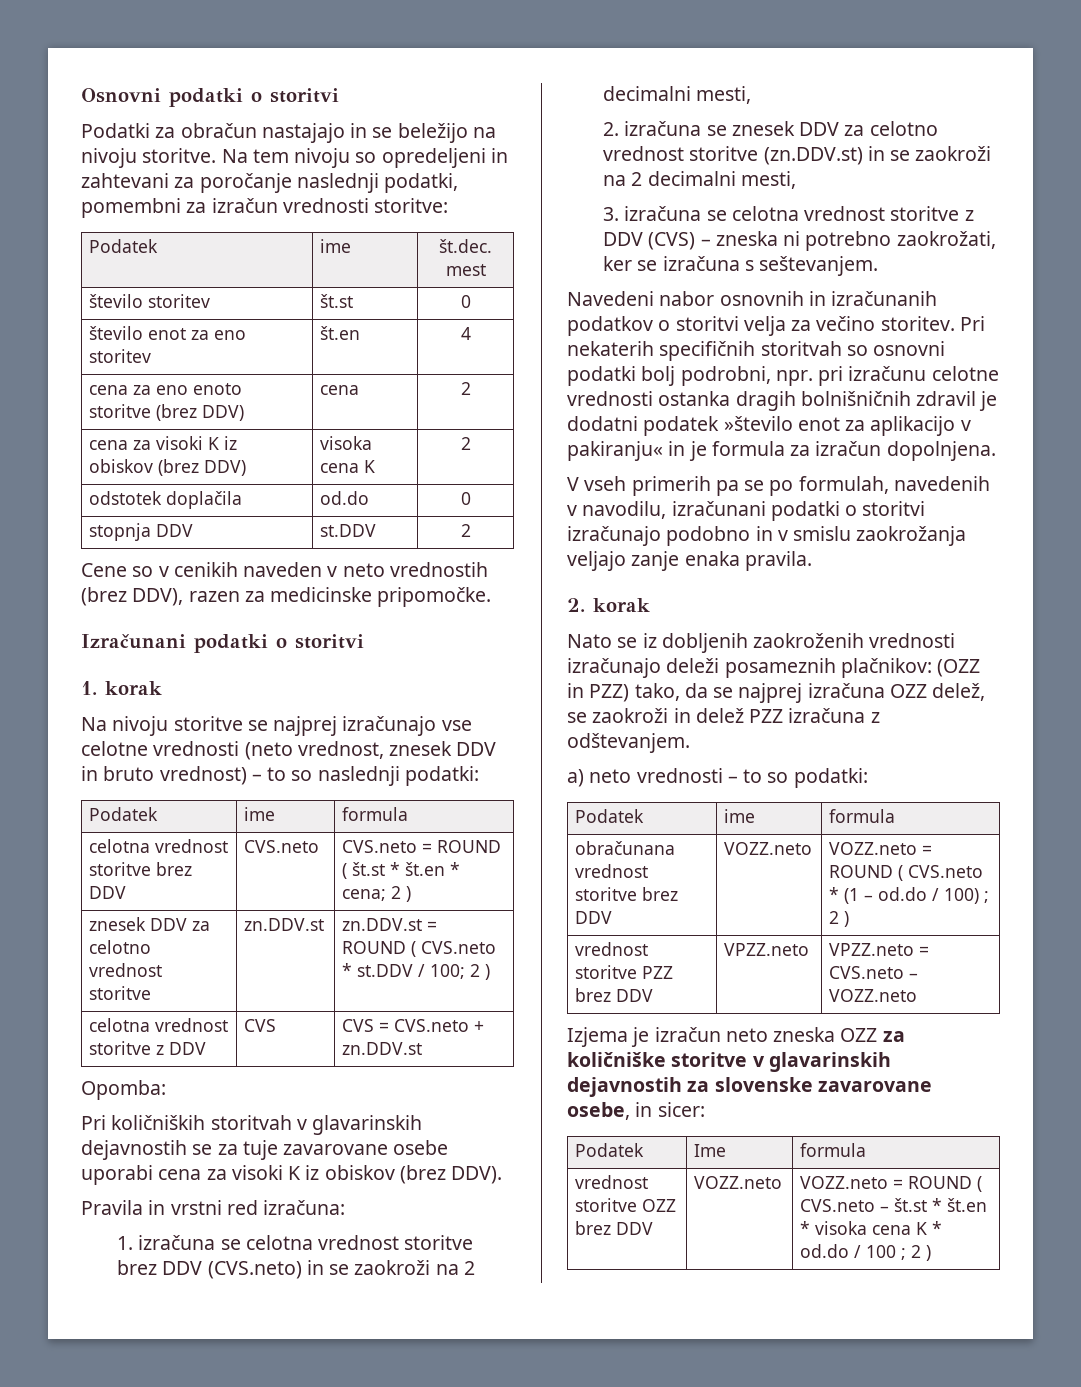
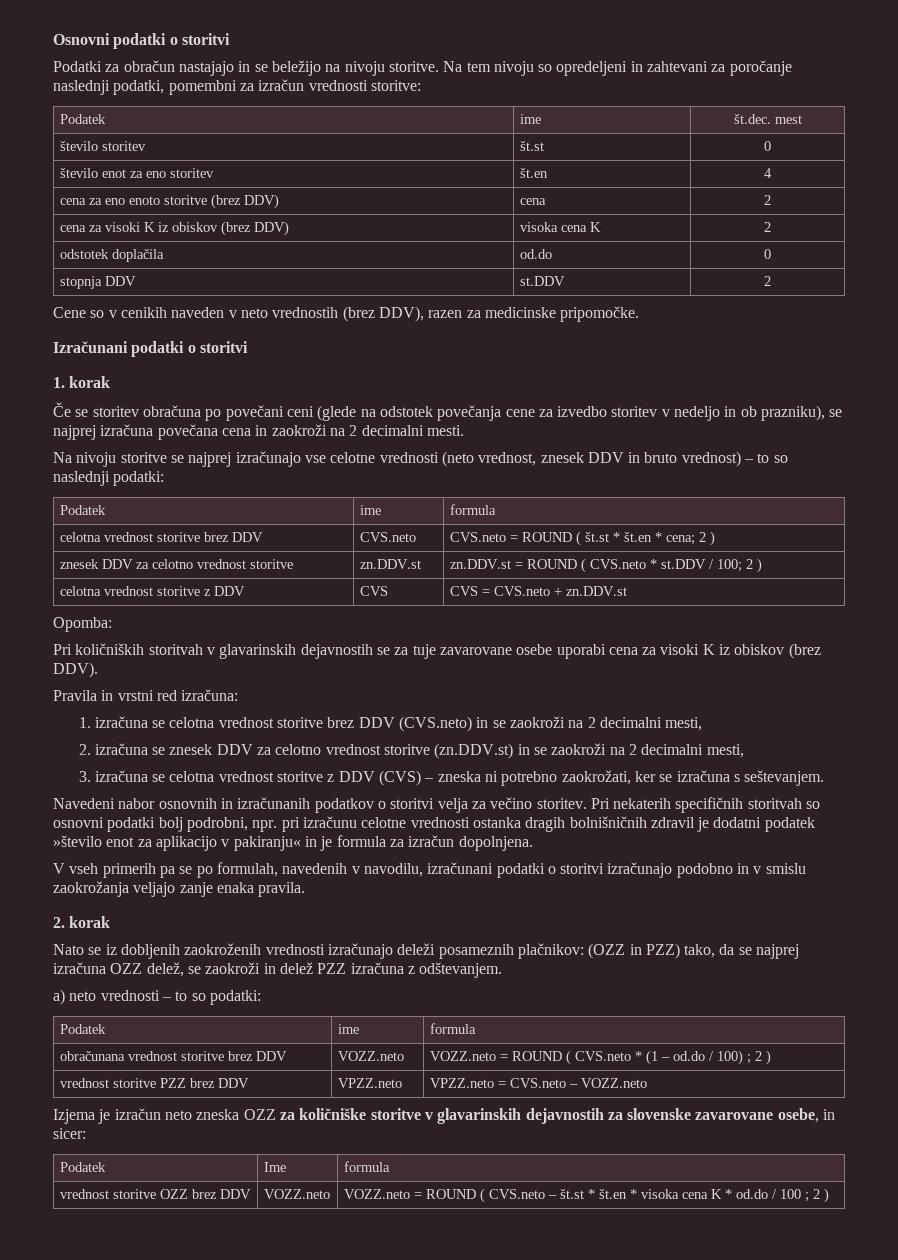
(162, 688) none -> [53,402,843,421] [53,424,464,440] // Če se storitev obračuna po povečani ceni (glede na odstotek povečanja cene za izvedbo storitev v nedeljo in ob prazniku), se najprej izračuna povečana cena in zaokroži na 2 decimalni mesti.

